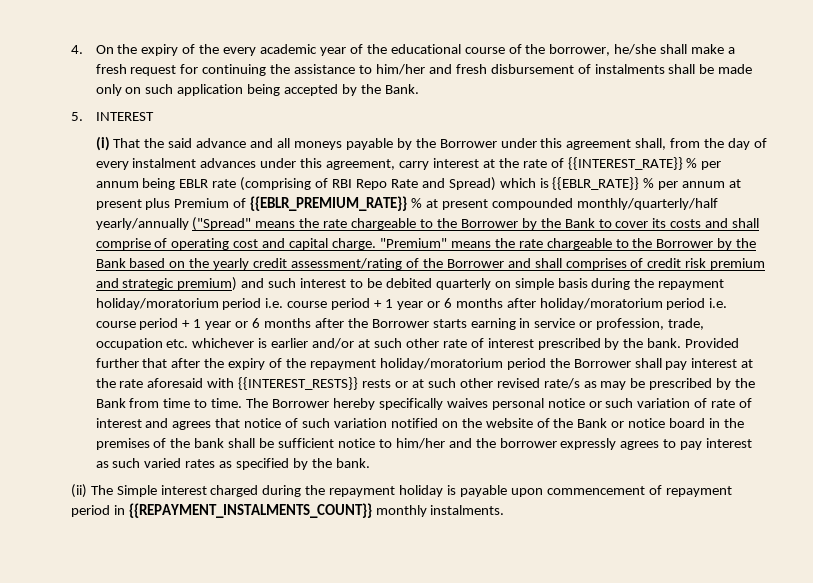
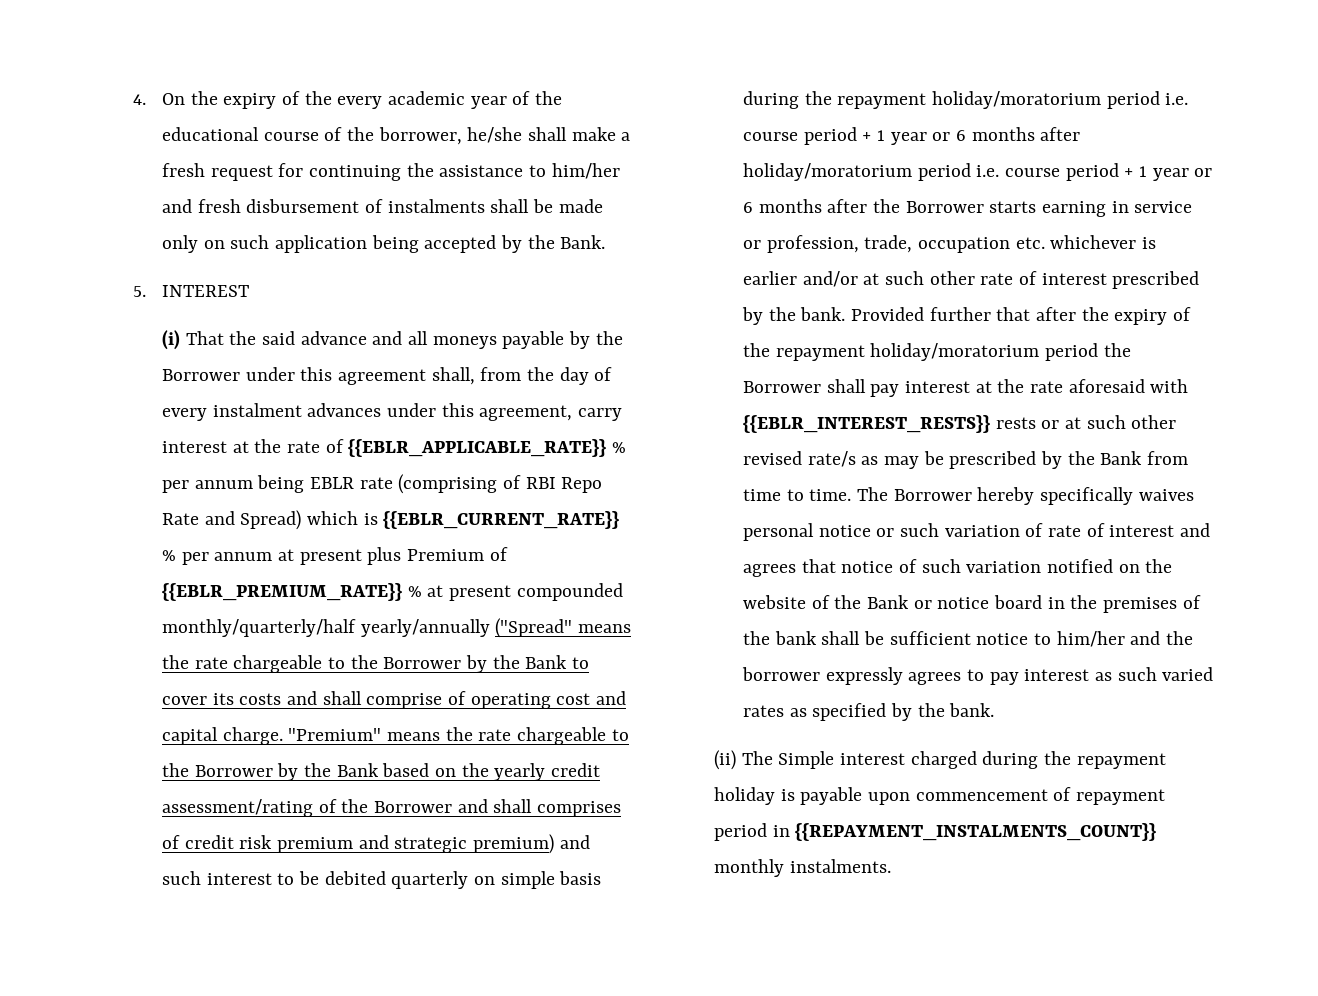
[567,157,683,170] {{INTEREST_RATE}} -> [348,439,607,457] {{EBLR_APPLICABLE_RATE}}
[552,177,640,190] {{EBLR_RATE}} -> [383,511,620,529] {{EBLR_CURRENT_RATE}}
[238,377,359,390] {{INTEREST_RESTS}} -> [743,415,991,433] {{EBLR_INTEREST_RESTS}}

